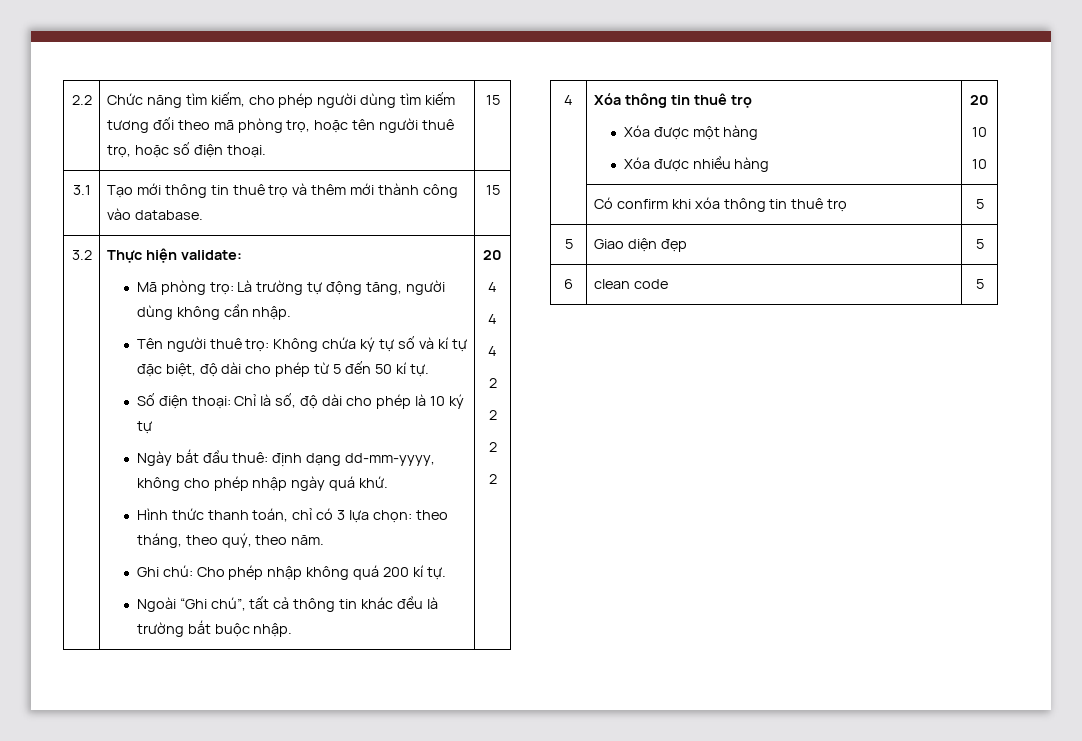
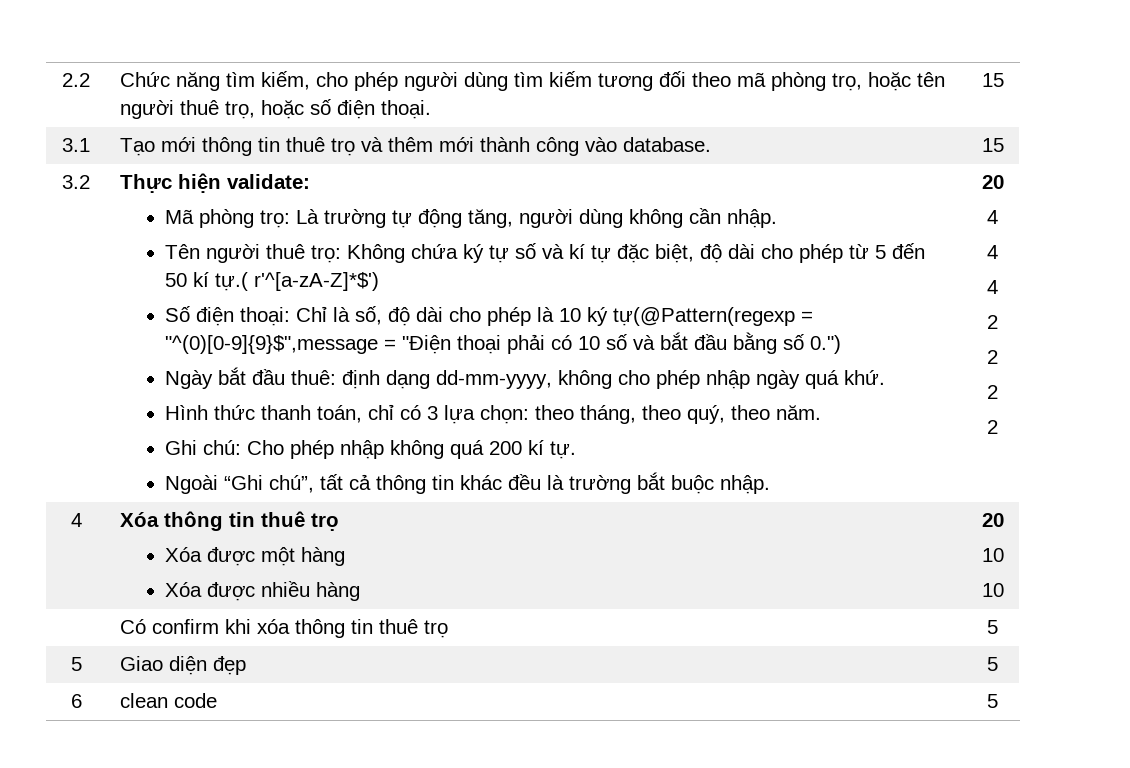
[409,364,429,377] tự. -> [215,272,380,291] tự.( r'^[a-zA-Z]*$')
[136,421,152,434] tự -> [613,307,814,326] [165,332,842,354] tự(@Pattern(regexp = "^(0)[0-9]{9}$",message = "Điện thoại phải có 10 số và bắt đầu bằng số 0.")

